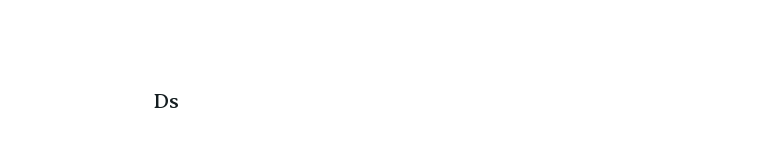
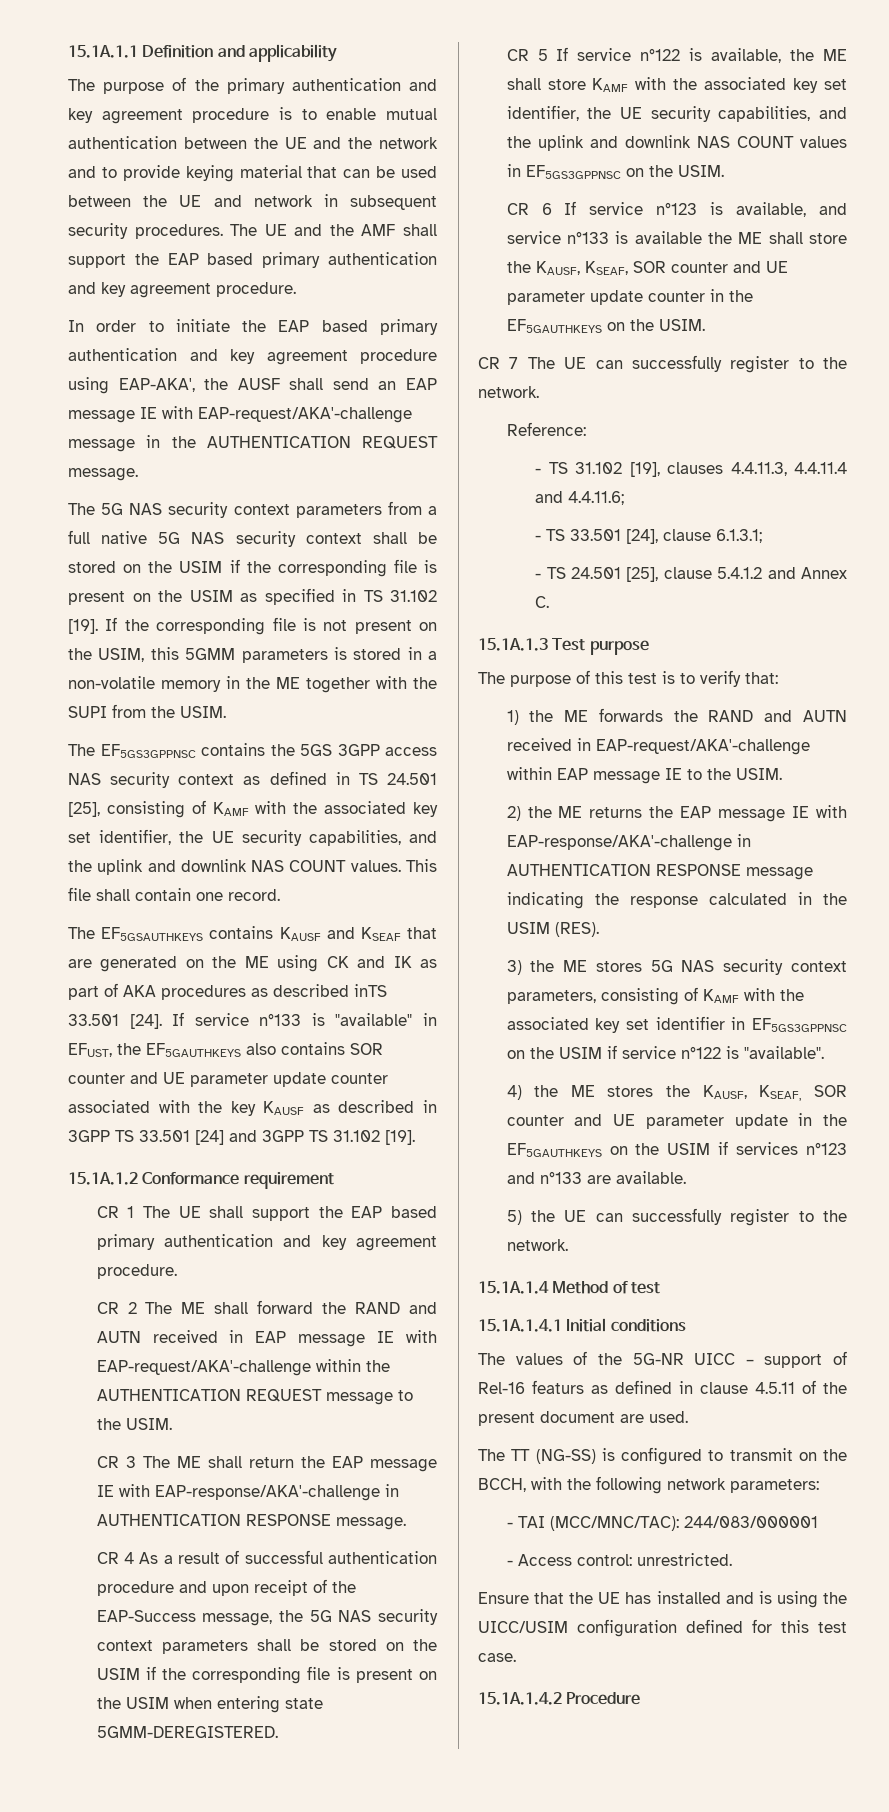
[152,94,179,108] Ds -> [68,44,337,62] [68,77,437,94] [68,107,437,124] [68,136,438,149] [68,165,437,182] [68,194,437,210] [68,223,437,239] [68,252,437,268] [68,282,296,298] [68,319,438,335] [68,348,437,365] [68,377,437,394] [68,406,412,423] [68,435,438,452] [68,468,138,481] [68,501,437,518] [68,530,437,547] [68,559,437,577] [68,588,437,605] [68,617,437,635] [68,647,437,663] [68,676,437,693] [68,704,226,718] [68,743,437,758] [68,771,438,788] [68,800,438,818] [68,829,437,846] [68,859,437,875] [68,887,280,901] [68,926,437,941] [68,955,438,972] [68,983,387,1000] [68,1012,437,1029] [68,1042,383,1057] [68,1072,388,1087] [68,1100,437,1116] [68,1130,415,1145] [68,1172,334,1189] [96,1206,437,1221] [96,1234,437,1251] [96,1264,177,1279] [96,1300,437,1314] [96,1330,437,1347] [96,1359,390,1376] [96,1389,413,1405] [96,1418,172,1430] [96,1456,437,1472] [96,1484,399,1501] [96,1514,406,1530] [96,1550,437,1564] [96,1579,356,1596] [96,1609,438,1626] [96,1639,437,1654] [96,1666,437,1684] [96,1696,323,1713] [96,1726,278,1738] [506,47,847,63] [506,77,847,93] [506,105,847,122] [506,135,847,151] [506,164,724,179] [506,201,847,217] [506,231,847,244] [506,261,788,275] [506,289,753,305] [506,319,705,333] [478,355,847,373] [478,386,539,398] [506,422,586,436] [535,462,847,477] [535,491,625,505] [535,529,763,544] [535,567,847,582] [535,596,550,608] [478,638,649,655] [478,670,778,687] [506,708,847,725] [506,738,810,755] [506,767,782,784] [506,805,847,822] [506,834,751,851] [506,864,813,880] [506,892,847,909] [506,922,599,937] [506,959,847,975] [506,987,804,1005] [506,1016,847,1033] [506,1045,824,1059] [506,1085,847,1101] [506,1113,847,1129] [506,1141,847,1157] [506,1171,686,1184] [506,1208,847,1226] [506,1239,568,1251] [478,1281,660,1294] [478,1318,686,1332] [478,1351,847,1368] [478,1380,847,1394] [478,1411,688,1426] [478,1447,847,1465] [478,1476,819,1494] [506,1516,818,1531] [506,1553,732,1566] [478,1591,847,1608] [478,1619,847,1637] [478,1653,516,1662] [478,1692,641,1705] 15.1A.1.1 Definition and applicability // The purpose of the primary authentication and key agreement procedure is to enable mutual authentication between the UE and the network and to provide keying material that can be used between the UE and network in subsequent security procedures. The UE and the AMF shall support the EAP based primary authentication and key agreement procedure. // In order to initiate the EAP based primary authentication and key agreement procedure using EAP-AKA', the AUSF shall send an EAP message IE with EAP-request/AKA'-challenge message in the AUTHENTICATION REQUEST message. // The 5G NAS security context parameters from a full native 5G NAS security context shall be stored on the USIM if the corresponding file is present on the USIM as specified in TS 31.102 [19]. If the corresponding file is not present on the USIM, this 5GMM parameters is stored in a non-volatile memory in the ME together with the SUPI from the USIM. // The EF5GS3GPPNSC contains the 5GS 3GPP access NAS security context as defined in TS 24.501 [25], consisting of KAMF with the associated key set identifier, the UE security capabilities, and the uplink and downlink NAS COUNT values. This file shall contain one record. // The EF5GSAUTHKEYS contains KAUSF and KSEAF that are generated on the ME using CK and IK as part of AKA procedures as described inTS 33.501 [24]. If service n°133 is "available" in EFUST, the EF5GAUTHKEYS also contains SOR counter and UE parameter update counter associated with the key KAUSF as described in 3GPP TS 33.501 [24] and 3GPP TS 31.102 [19]. // 15.1A.1.2 Conformance requirement // CR 1 The UE shall support the EAP based primary authentication and key agreement procedure. // CR 2 The ME shall forward the RAND and AUTN received in EAP message IE with EAP-request/AKA'-challenge within the AUTHENTICATION REQUEST message to the USIM. // CR 3 The ME shall return the EAP message IE with EAP-response/AKA'-challenge in AUTHENTICATION RESPONSE message. // CR 4 As a result of successful authentication procedure and upon receipt of the EAP-Success message, the 5G NAS security context parameters shall be stored on the USIM if the corresponding file is present on the USIM when entering state 5GMM-DEREGISTERED. // CR 5 If service n°122 is available, the ME shall store KAMF with the associated key set identifier, the UE security capabilities, and the uplink and downlink NAS COUNT values in EF5GS3GPPNSC on the USIM. // CR 6 If service n°123 is available, and service n°133 is available the ME shall store the KAUSF, KSEAF, SOR counter and UE parameter update counter in the EF5GAUTHKEYS on the USIM. // CR 7 The UE can successfully register to the network. // Reference: // - TS 31.102 [19], clauses 4.4.11.3, 4.4.11.4 and 4.4.11.6; // - TS 33.501 [24], clause 6.1.3.1; // - TS 24.501 [25], clause 5.4.1.2 and Annex C. // 15.1A.1.3 Test purpose // The purpose of this test is to verify that: // 1) the ME forwards the RAND and AUTN received in EAP-request/AKA'-challenge within EAP message IE to the USIM. // 2) the ME returns the EAP message IE with EAP-response/AKA'-challenge in AUTHENTICATION RESPONSE message indicating the response calculated in the USIM (RES). // 3) the ME stores 5G NAS security context parameters, consisting of KAMF with the associated key set identifier in EF5GS3GPPNSC on the USIM if service n°122 is "available". // 4) the ME stores the KAUSF, KSEAF, SOR counter and UE parameter update in the EF5GAUTHKEYS on the USIM if services n°123 and n°133 are available. // 5) the UE can successfully register to the network. // 15.1A.1.4 Method of test // 15.1A.1.4.1 Initial conditions // The values of the 5G-NR UICC – support of Rel-16 featurs as defined in clause 4.5.11 of the present document are used. // The TT (NG-SS) is configured to transmit on the BCCH, with the following network parameters: // - TAI (MCC/MNC/TAC): 244/083/000001 // - Access control: unrestricted. // Ensure that the UE has installed and is using the UICC/USIM configuration defined for this test case. // 15.1A.1.4.2 Procedure

